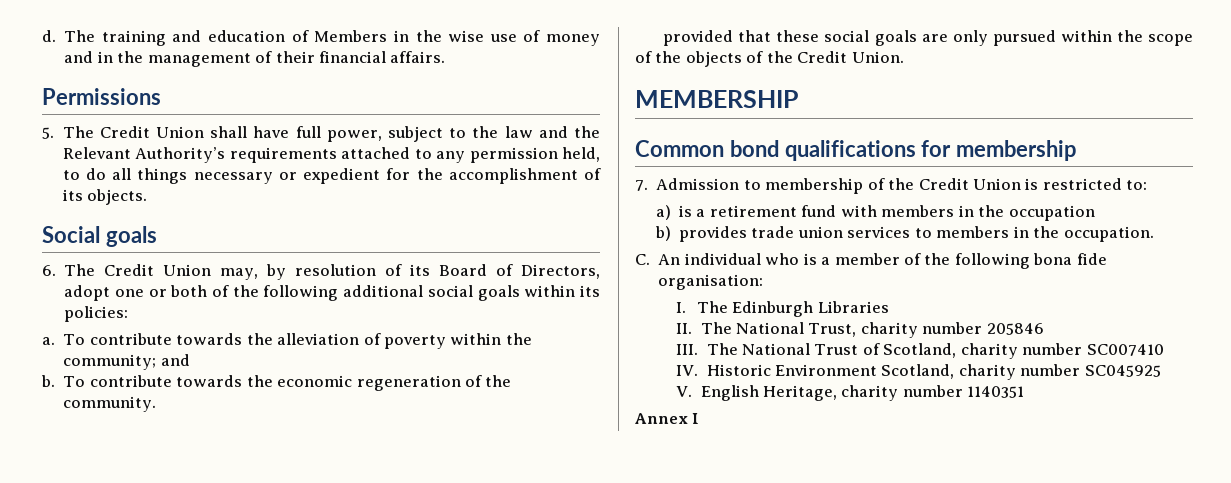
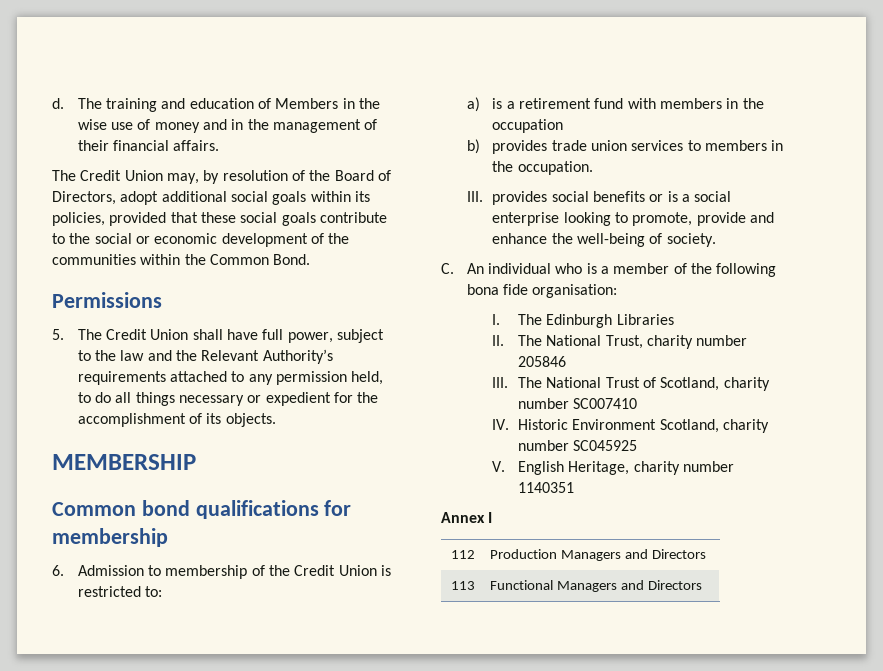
(446, 57) none -> [52,170,391,184] [52,191,370,205] [52,212,387,226] [52,233,350,247] [52,254,311,265] // The Credit Union may, by resolution of the Board of Directors, adopt additional social goals within its policies, provided that these social goals contribute to the social or economic development of the communities within the Common Bond.
[42,226,157,247] [42,264,601,280] [64,285,600,301] [64,306,129,322] [42,333,532,349] [63,354,190,370] [41,375,512,391] [63,396,157,412] [663,30,1193,46] [635,51,904,67] // Social goals // 6. The Credit Union may, by resolution of its Board of Directors, adopt one or both of the following additional social goals within its policies: // a. To contribute towards the alleviation of poverty within the community; and // b. To contribute towards the economic regeneration of the community. // provided that these social goals are only pursued within the scope of the objects of the Credit Union. -> (276, 420) none
[635,180,648,191] 7. -> [52,565,64,576] 6.
(1154, 234) none -> [466,191,732,205] [492,212,774,226] [492,233,716,247] // III. provides social benefits or is a social enterprise looking to promote, provide and enhance the well-being of society.
(700, 418) none -> [450,550,475,559] [490,549,707,561] [450,581,475,590] [490,580,703,592] // 112 | Production Managers and Directors // 113 | Functional Managers and Directors

